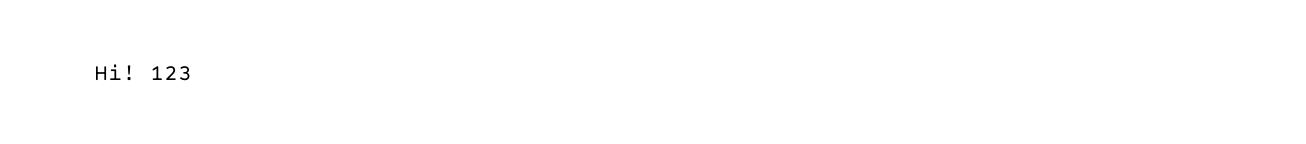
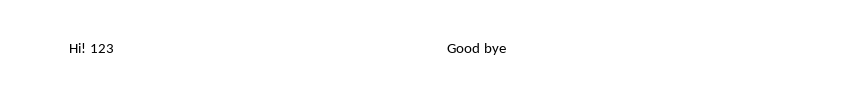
(192, 73) none -> [447,43,506,55] // Good bye

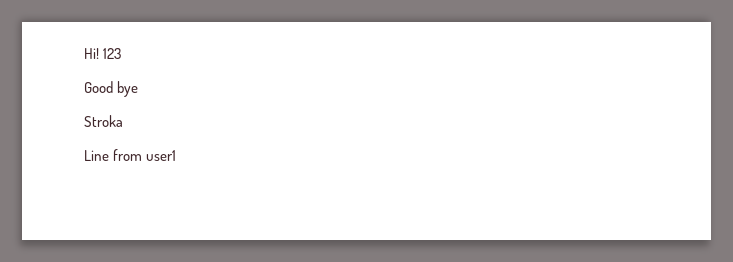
(506, 49) none -> [84,115,123,127] [84,149,177,161] // Stroka // Line from user1

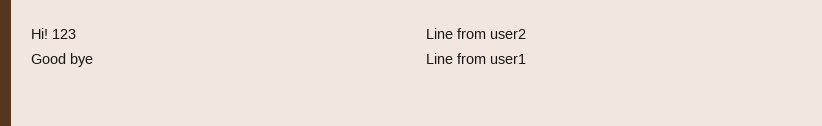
[84,115,123,127] Stroka -> [426,28,526,39] Line from user2

